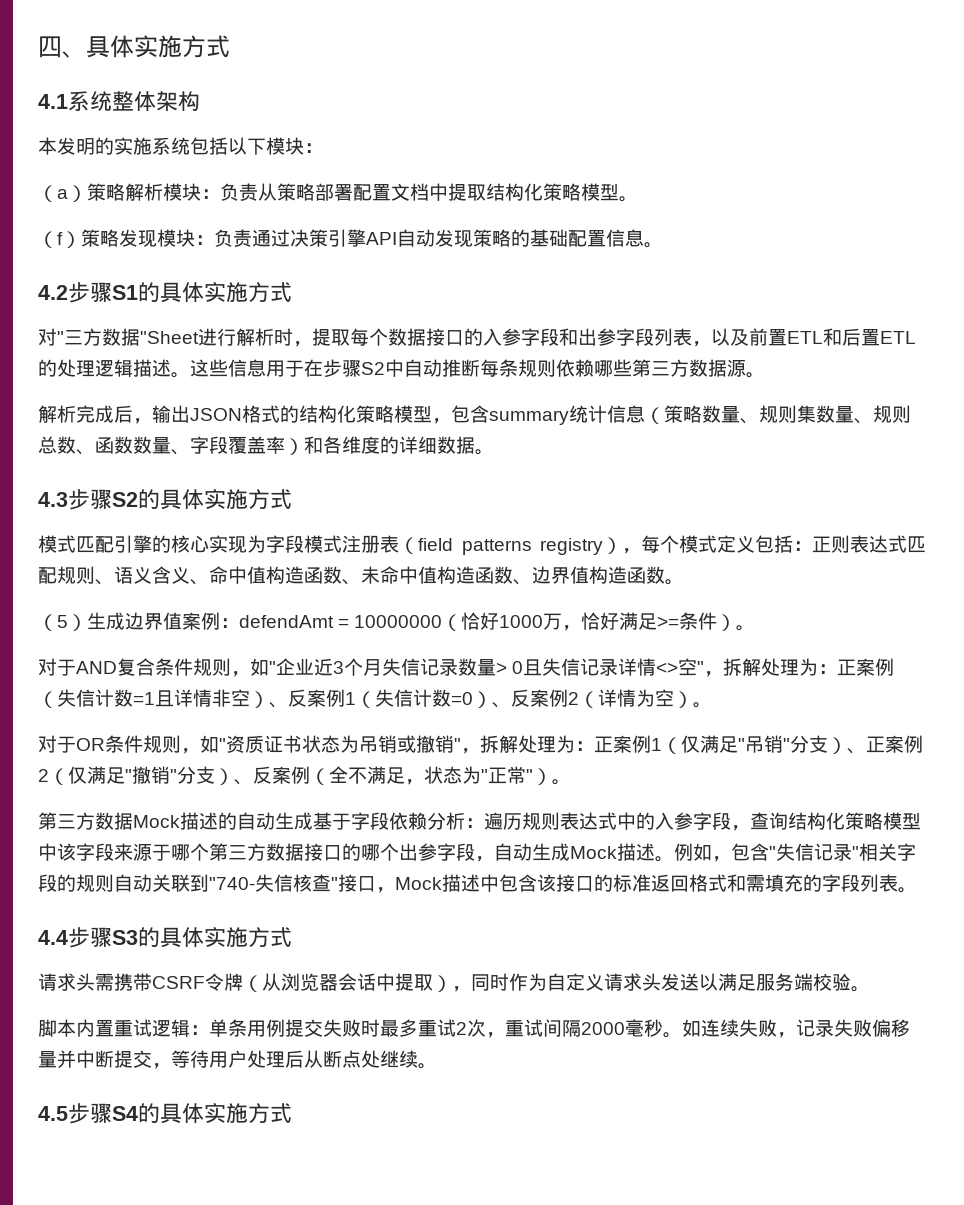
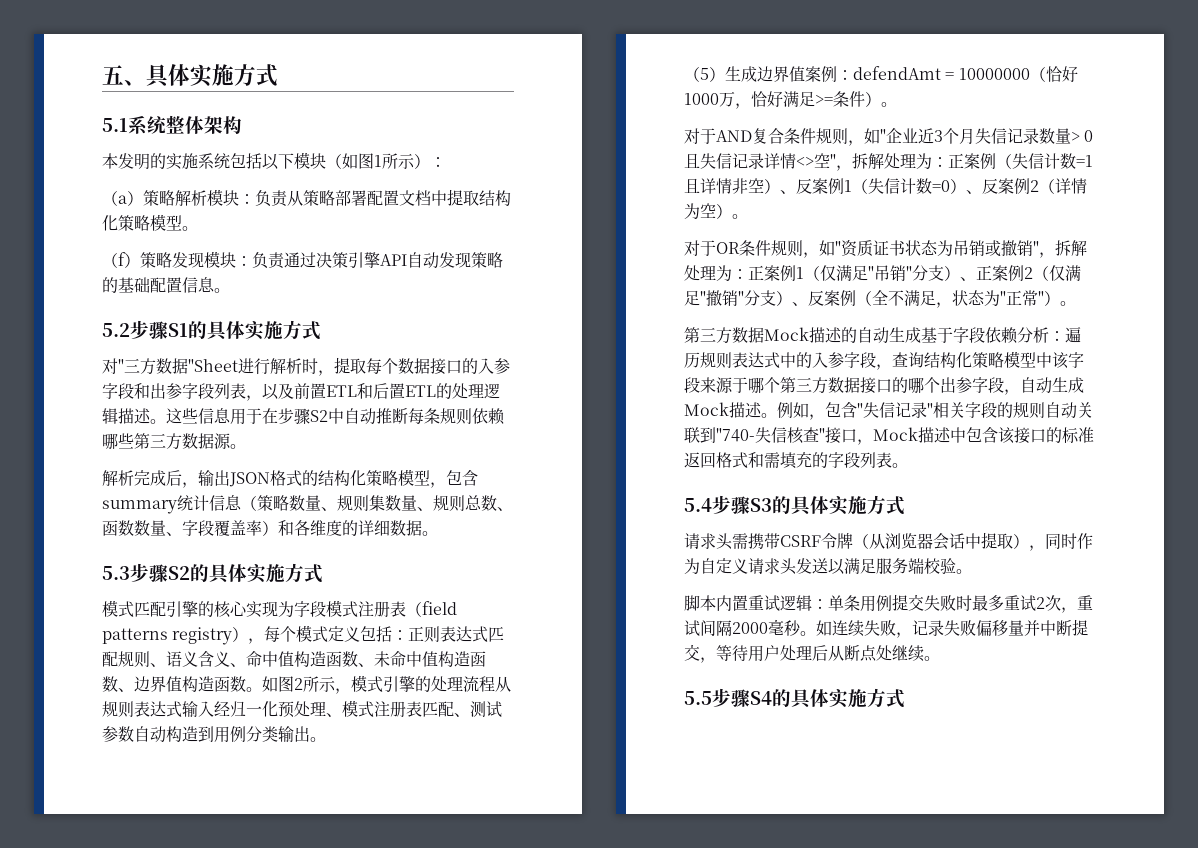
[38,36,62,58] 四 -> [102,65,124,85] 五
[38,94,68,109] 4.1 -> [102,118,128,132] 5.1
(304, 146) none -> [326,153,430,169] （如图1所示）
[38,285,68,300] 4.2 -> [102,323,130,337] 5.2
[38,492,68,507] 4.3 -> [102,566,130,580] 5.3
(684, 582) none -> [262,675,511,694] [102,700,502,718] [102,726,326,743] 如图2所示，模式引擎的处理流程从规则表达式输入经归一化预处理、模式注册表匹配、测试参数自动构造到用例分类输出。
[38,930,68,945] 4.4 -> [684,498,712,512] 5.4
[38,1106,68,1121] 4.5 -> [684,691,712,705] 5.5

